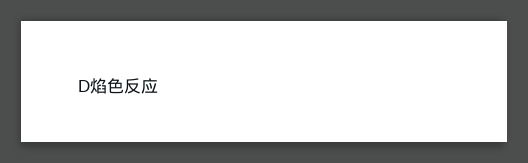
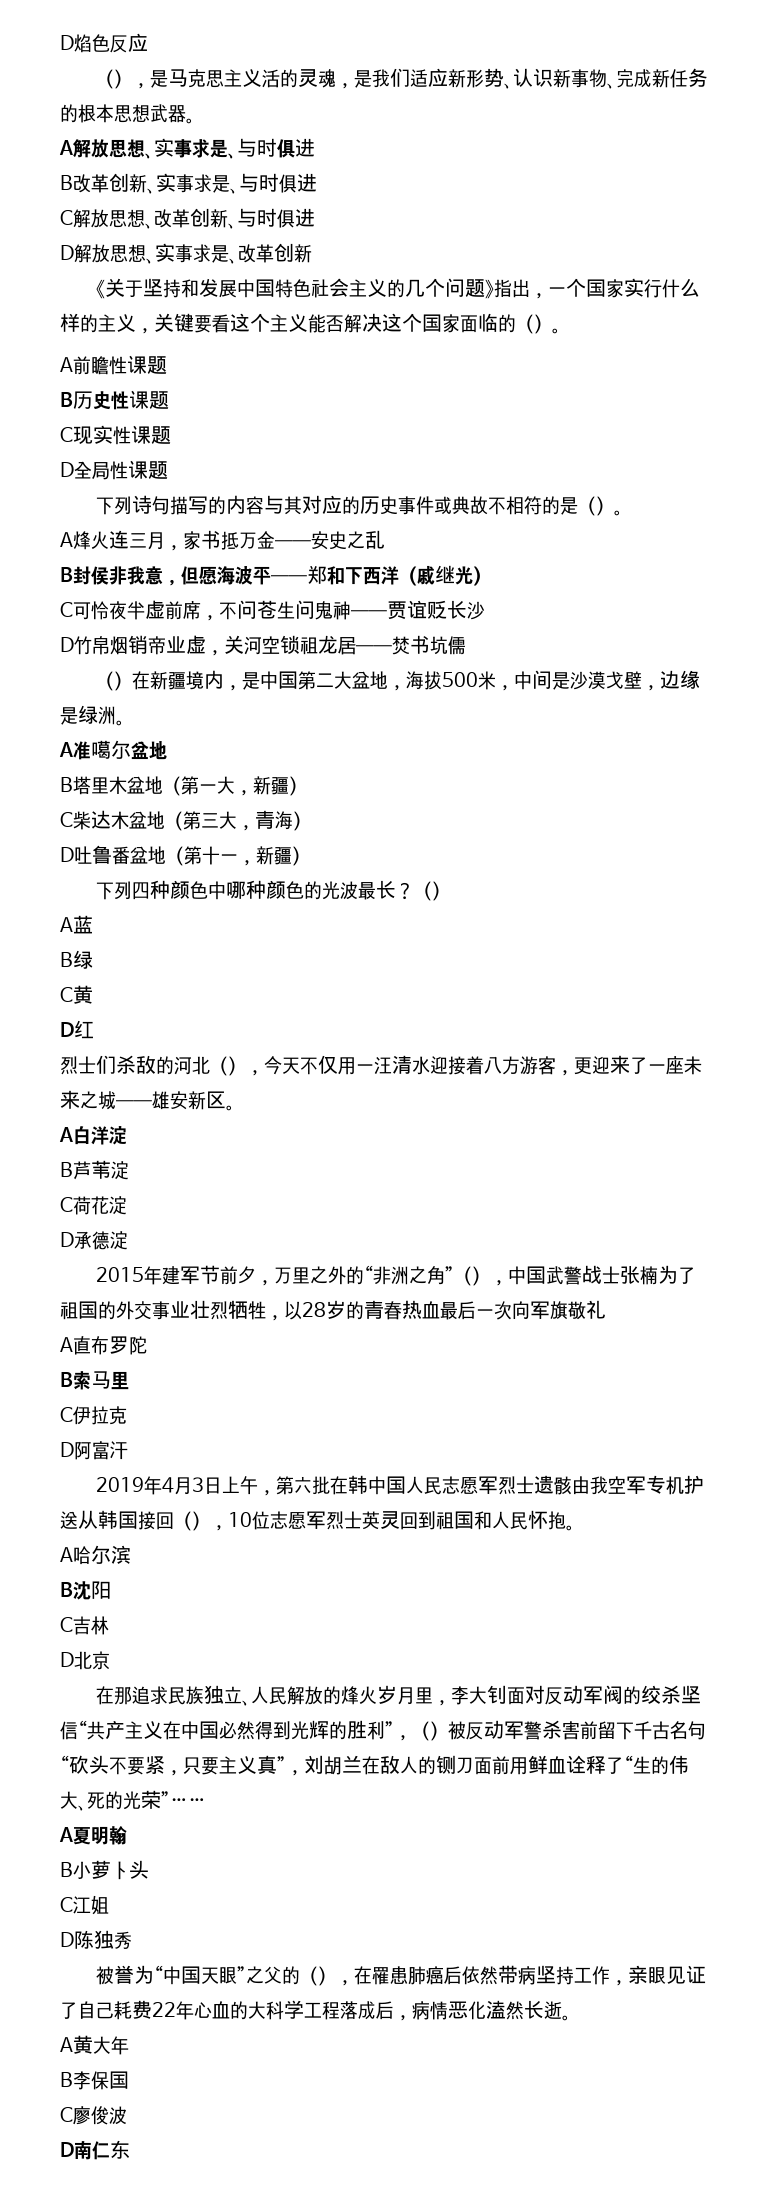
(158, 86) none -> [95,68,708,89] [60,104,195,124] [59,138,315,159] [60,173,317,194] [60,208,315,229] [60,243,312,264] [95,278,700,299] [60,313,561,334] [60,355,167,375] [60,390,169,410] [60,425,171,445] [60,460,168,480] [95,495,623,516] [60,530,385,551] [60,565,491,586] [60,600,485,621] [60,635,466,656] [95,670,700,691] [60,705,125,726] [59,740,167,760] [60,776,307,796] [60,810,311,831] [60,845,310,866] [95,880,450,901] [60,915,93,934] [60,950,93,969] [60,985,93,1004] [60,1020,94,1039] [60,1055,702,1076] [60,1090,235,1111] [59,1126,127,1145] [60,1160,129,1180] [60,1196,127,1215] [60,1231,128,1250] [95,1265,696,1286] [60,1300,606,1321] [60,1335,147,1355] [60,1371,129,1390] [60,1406,127,1425] [60,1441,128,1460] [95,1475,704,1496] [60,1510,575,1531] [60,1545,131,1565] [60,1581,111,1600] [60,1616,109,1635] [60,1651,110,1670] [95,1685,701,1706] [60,1720,706,1741] [60,1755,689,1776] [60,1790,206,1811] [59,1826,127,1845] [60,1860,149,1880] [60,1895,109,1915] [60,1930,132,1949] [95,1965,706,1986] [60,2000,571,2021] [60,2035,129,2055] [60,2071,129,2090] [60,2106,127,2125] [60,2140,130,2160] // （），是马克思主义活的灵魂，是我们适应新形势、认识新事物、完成新任务的根本思想武器。 // A解放思想、实事求是、与时俱进 // B改革创新、实事求是、与时俱进 // C解放思想、改革创新、与时俱进 // D解放思想、实事求是、改革创新 // 《关于坚持和发展中国特色社会主义的几个问题》指出，一个国家实行什么样的主义，关键要看这个主义能否解决这个国家面临的（）。 // A前瞻性课题 // B历史性课题 // C现实性课题 // D全局性课题 // 下列诗句描写的内容与其对应的历史事件或典故不相符的是（）。 // A烽火连三月，家书抵万金——安史之乱 // B封侯非我意，但愿海波平——郑和下西洋（戚继光） // C可怜夜半虚前席，不问苍生问鬼神——贾谊贬长沙 // D竹帛烟销帝业虚，关河空锁祖龙居——焚书坑儒 // （）在新疆境内，是中国第二大盆地，海拔500米，中间是沙漠戈壁，边缘是绿洲。 // A准噶尔盆地 // B塔里木盆地（第一大，新疆） // C柴达木盆地（第三大，青海） // D吐鲁番盆地（第十一，新疆） // 下列四种颜色中哪种颜色的光波最长？（） // A蓝 // B绿 // C黄 // D红 // 烈士们杀敌的河北（），今天不仅用一汪清水迎接着八方游客，更迎来了一座未来之城——雄安新区。 // A白洋淀 // B芦苇淀 // C荷花淀 // D承德淀 // 2015年建军节前夕，万里之外的“非洲之角”（），中国武警战士张楠为了祖国的外交事业壮烈牺牲，以28岁的青春热血最后一次向军旗敬礼 // A直布罗陀 // B索马里 // C伊拉克 // D阿富汗 // 2019年4月3日上午，第六批在韩中国人民志愿军烈士遗骸由我空军专机护送从韩国接回（），10位志愿军烈士英灵回到祖国和人民怀抱。 // A哈尔滨 // B沈阳 // C吉林 // D北京 // 在那追求民族独立、人民解放的烽火岁月里，李大钊面对反动军阀的绞杀坚信“共产主义在中国必然得到光辉的胜利”，（）被反动军警杀害前留下千古名句“砍头不要紧，只要主义真”，刘胡兰在敌人的铡刀面前用鲜血诠释了“生的伟大、死的光荣”…… // A夏明翰 // B小萝卜头 // C江姐 // D陈独秀 // 被誉为“中国天眼”之父的（），在罹患肺癌后依然带病坚持工作，亲眼见证了自己耗费22年心血的大科学工程落成后，病情恶化溘然长逝。 // A黄大年 // B李保国 // C廖俊波 // D南仁东

